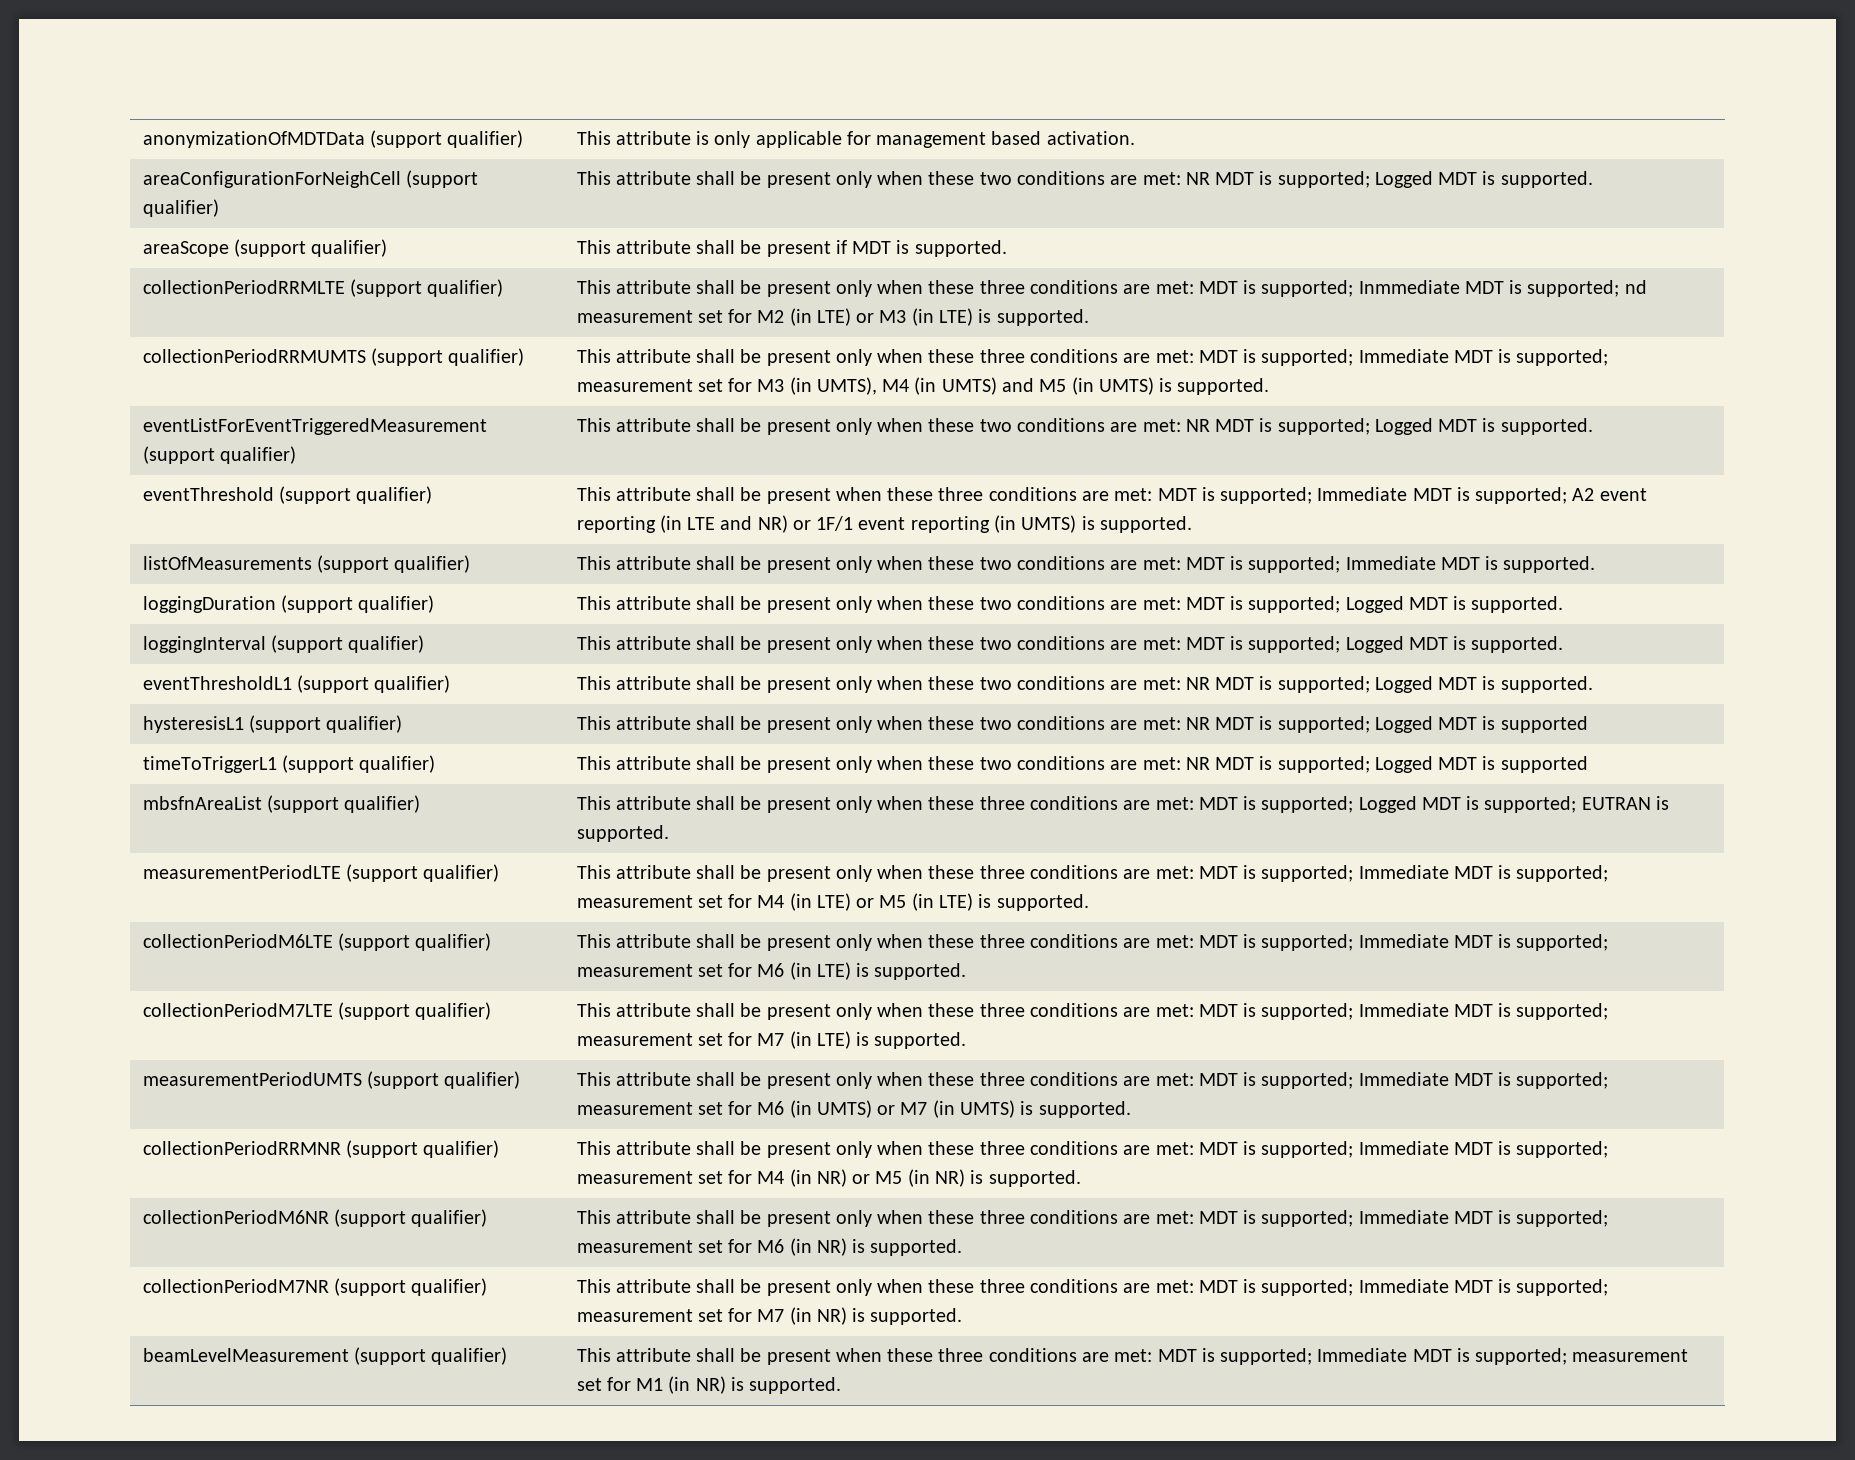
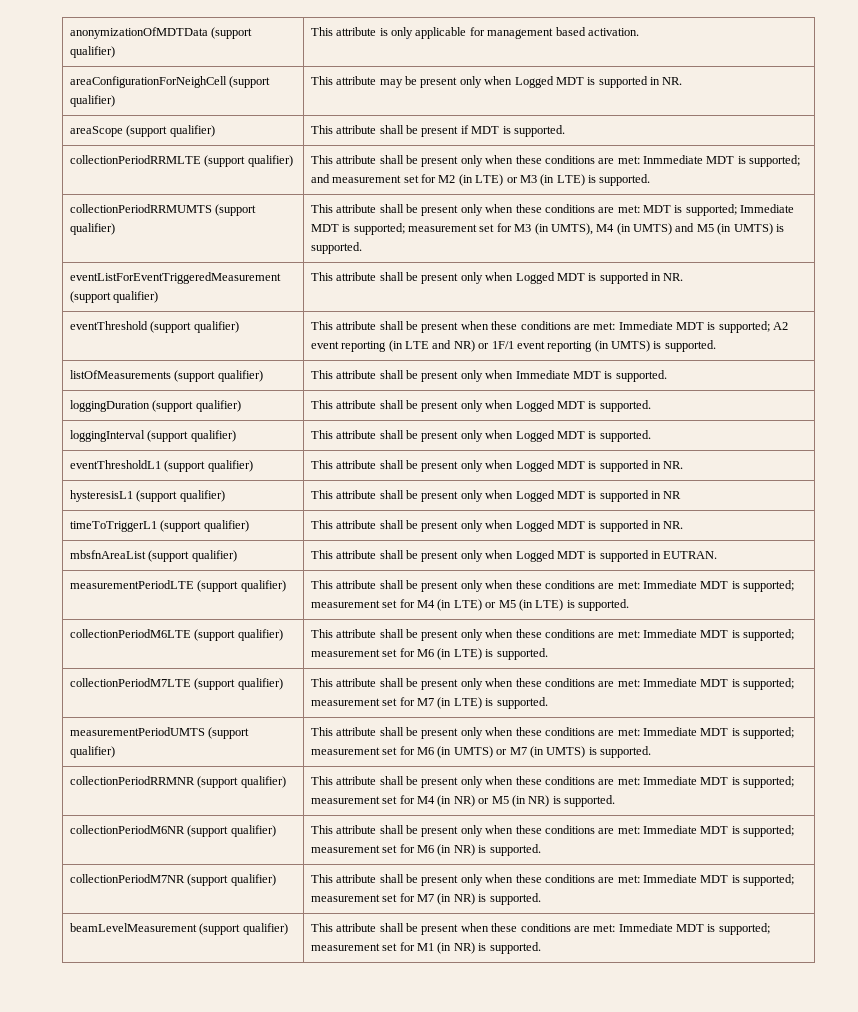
[696,171,1593,188] shall be present only when these two conditions are met: NR MDT is supported; Logged MDT is supported. -> [379,76,683,88] may be present only when Logged MDT is supported in NR.
[979,280,1354,297] three conditions are met: MDT is supported; -> [544,155,640,164] conditions are met:
[1624,280,1647,294] nd -> [310,174,330,183] and
[979,349,1025,363] three -> (542, 208) none
[928,418,1593,435] these two conditions are met: NR MDT is supported; Logged MDT is supported. -> [515,272,684,284] Logged MDT is supported in NR.
[938,487,1313,504] three conditions are met: MDT is supported; -> [520,321,616,330] conditions are met:
[928,556,1341,573] these two conditions are met: MDT is supported; -> (514, 374) none
[928,596,1341,613] these two conditions are met: MDT is supported; -> (514, 404) none
[928,636,1341,653] these two conditions are met: MDT is supported; -> (514, 434) none
[928,676,1593,693] these two conditions are met: NR MDT is supported; Logged MDT is supported. -> [515,460,684,472] Logged MDT is supported in NR.
[928,716,1588,733] these two conditions are met: NR MDT is supported; Logged MDT is supported -> [515,490,682,502] Logged MDT is supported in NR
[928,756,1588,773] these two conditions are met: NR MDT is supported; Logged MDT is supported -> [515,520,684,532] Logged MDT is supported in NR.
[928,796,1669,813] [576,825,669,842] these three conditions are met: MDT is supported; Logged MDT is supported; EUTRAN is supported. -> [515,550,718,562] Logged MDT is supported in EUTRAN.
[979,865,1354,882] three conditions are met: MDT is supported; -> [544,580,640,589] conditions are met:
[979,934,1354,951] three conditions are met: MDT is supported; -> [544,629,640,638] conditions are met:
[979,1003,1354,1020] three conditions are met: MDT is supported; -> [544,678,640,687] conditions are met:
[979,1072,1354,1089] three conditions are met: MDT is supported; -> [544,727,640,736] conditions are met:
[979,1141,1354,1158] three conditions are met: MDT is supported; -> [544,776,640,785] conditions are met:
[979,1210,1354,1227] three conditions are met: MDT is supported; -> [544,825,640,834] conditions are met:
[979,1279,1354,1296] three conditions are met: MDT is supported; -> [544,874,640,883] conditions are met:
[938,1348,1313,1365] three conditions are met: MDT is supported; -> [520,923,616,932] conditions are met:

